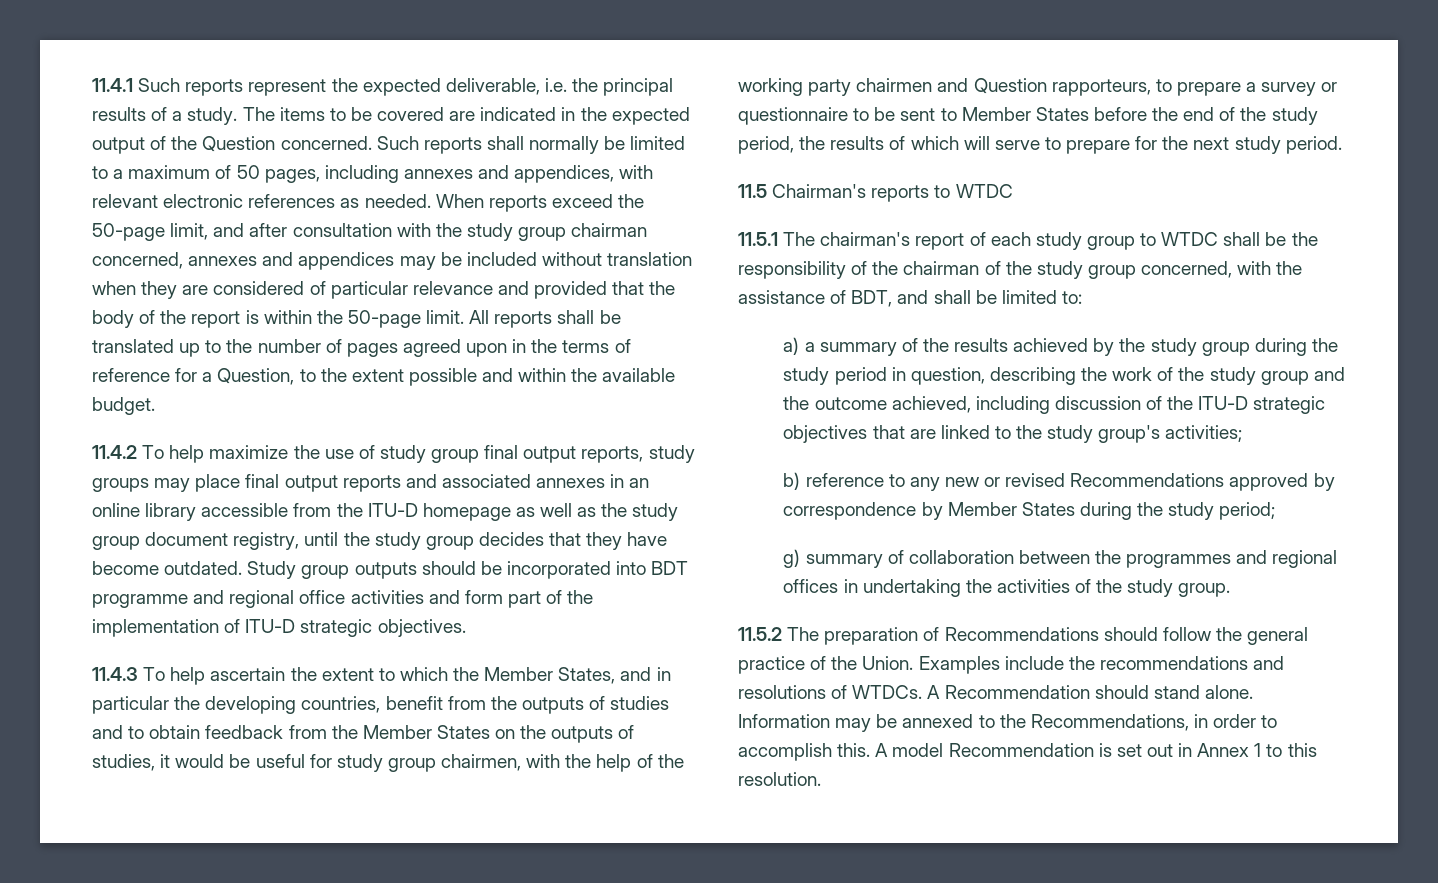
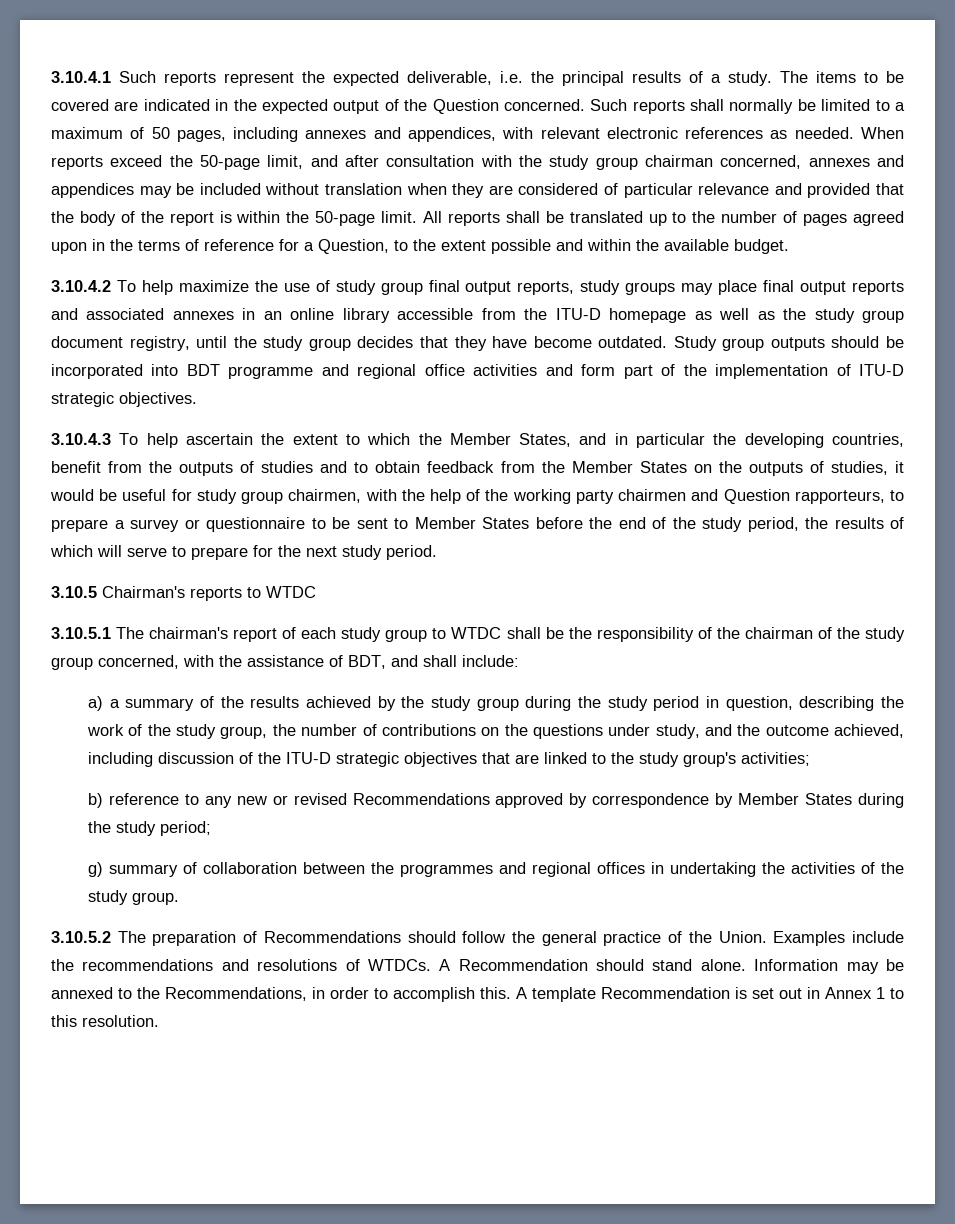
[92,78,133,92] 11.4.1 -> [51,71,111,83] 3.10.4.1
[92,445,137,459] 11.4.2 -> [51,280,111,292] 3.10.4.2
[92,667,138,681] 11.4.3 -> [51,433,111,445] 3.10.4.3
[738,184,767,198] 11.5 -> [51,586,97,598] 3.10.5
[738,232,778,246] 11.5.1 -> [51,627,111,639] 3.10.5.1
[975,290,1082,304] be limited to: -> [462,655,519,667] include:
[1260,371,1309,385] group -> [220,724,700,739] group, the number of contributions on the questions under study,
[738,627,782,641] 11.5.2 -> [51,931,111,943] 3.10.5.2
[892,743,944,757] model -> [532,987,596,1002] template

